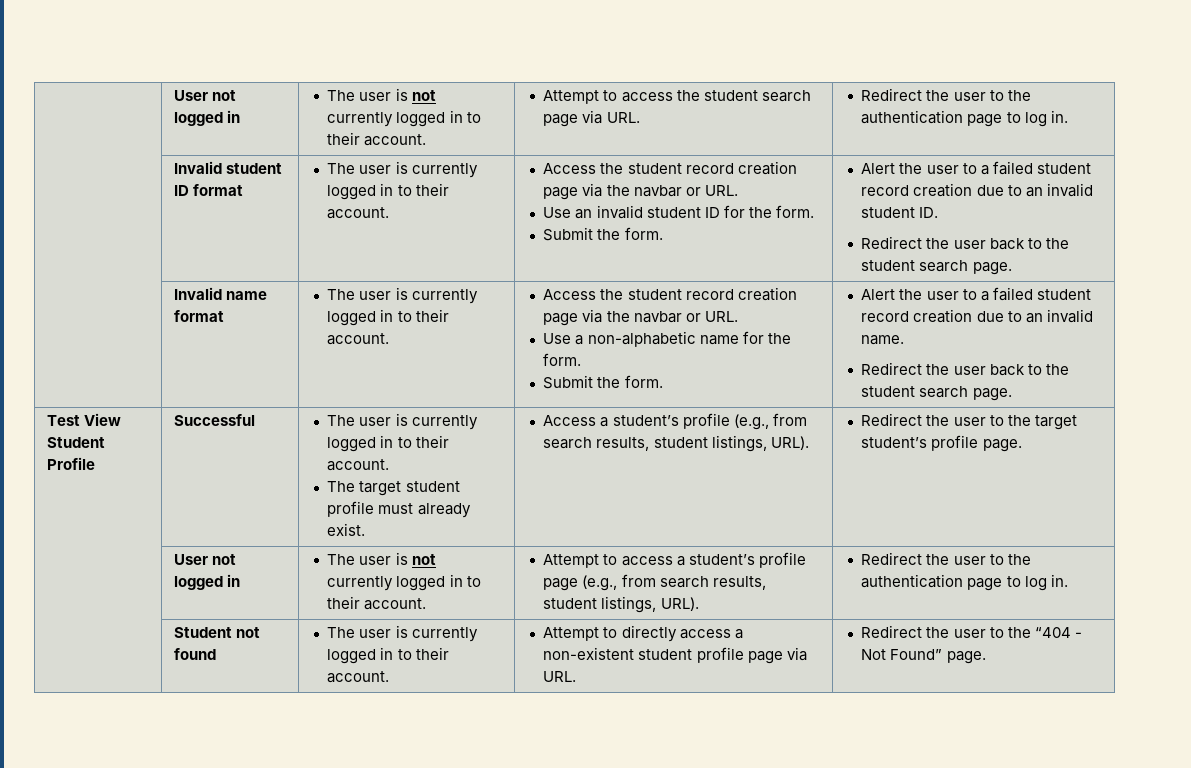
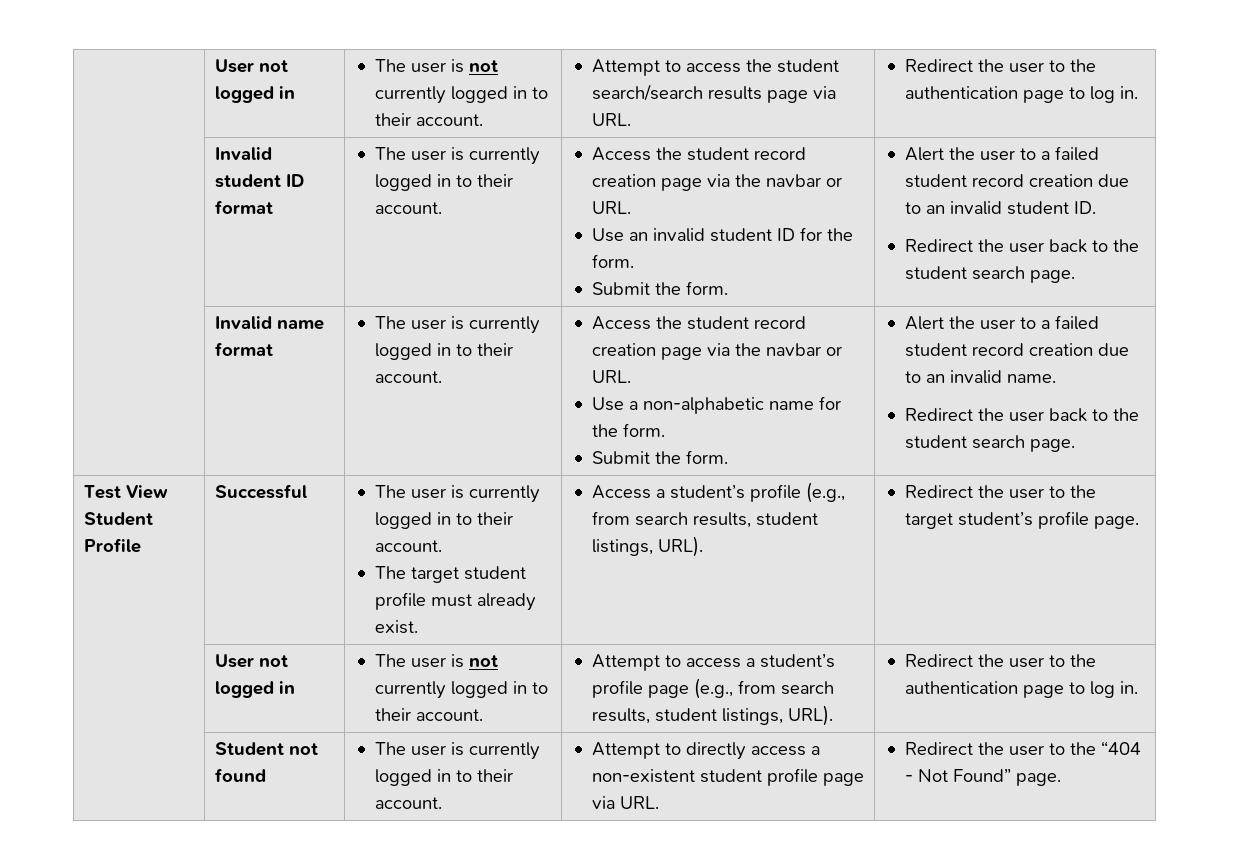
[761,90,811,102] search -> [591,84,762,101] search/search results

